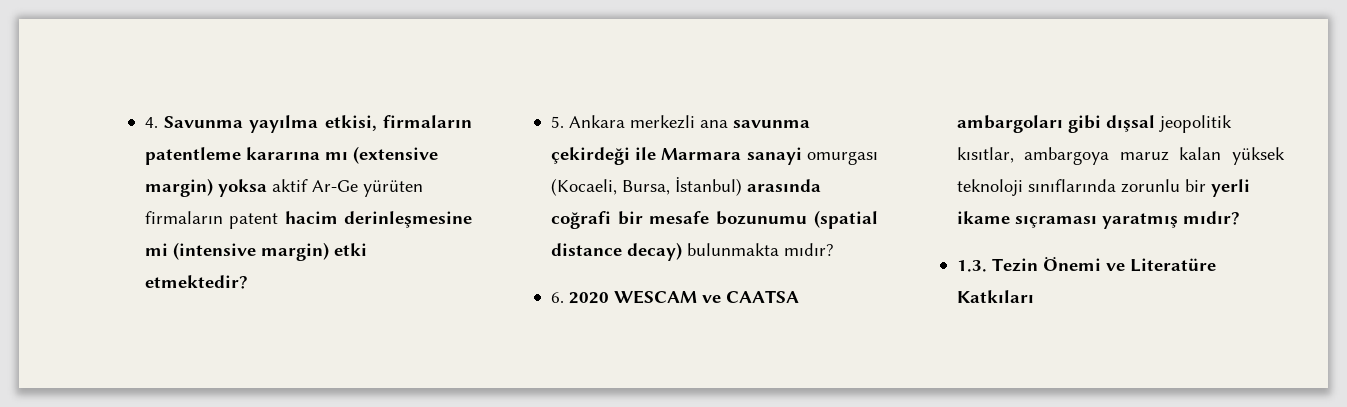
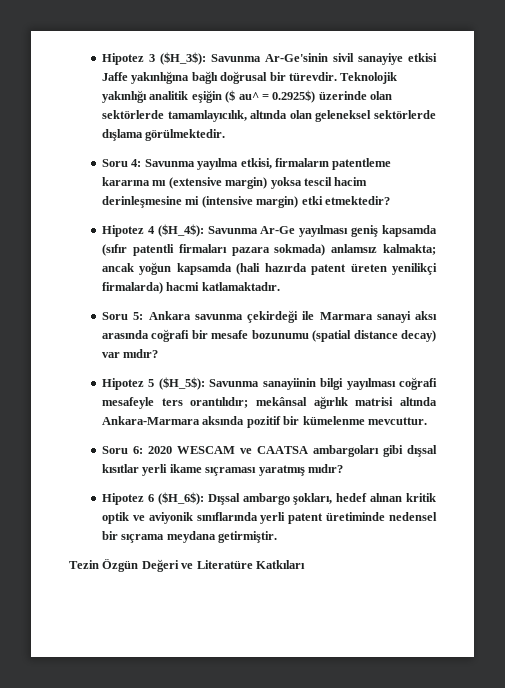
[144,117,158,128] 4. -> [101,52,438,65] [101,71,398,84] [101,90,392,103] [101,110,436,122] [101,129,226,141] [101,159,142,167] Hipotez 3 ($H_3$): Savunma Ar-Ge'sinin sivil sanayiye etkisi Jaffe yakınlığına bağlı doğrusal bir türevdir. Teknolojik yakınlığı analitik eşiğin ($ au^ = 0.2925$) üzerinde olan sektörlerde tamamlayıcılık, altında olan geleneksel sektörlerde dışlama görülmektedir. // Soru 4:
[271,179,423,197] [144,211,279,229] aktif Ar-Ge yürüten firmaların patent -> [303,177,332,186] tescil
[550,115,728,129] 5. Ankara merkezli ana -> [101,224,437,237] [101,244,437,256] [101,262,437,275] [101,282,280,294] [101,311,191,320] Hipotez 4 ($H_4$): Savunma Ar-Ge yayılması geniş kapsamda (sıfır patentli firmaları pazara sokmada) anlamsız kalmakta; ancak yoğun kapsamda (hali hazırda patent üreten yenilikçi firmalarda) hacmi katlamaktadır. // Soru 5: Ankara
[807,151,878,165] [550,177,742,196] omurgası (Kocaeli, Bursa, İstanbul) -> [414,311,437,320] aksı
[686,243,834,256] [550,292,564,303] bulunmakta mıdır? // 6. -> [101,349,159,358] [101,377,437,390] [101,396,437,409] [101,416,427,428] [101,446,143,454] var mıdır? // Hipotez 5 ($H_5$): Savunma sanayiinin bilgi yayılması coğrafi mesafeyle ters orantılıdır; mekânsal ağırlık matrisi altında Ankara-Marmara aksında pozitif bir kümelenme mevcuttur. // Soru 6:
[1158,115,1232,133] [956,147,1285,165] [956,179,1206,196] jeopolitik kısıtlar, ambargoya maruz kalan yüksek teknoloji sınıflarında zorunlu bir -> [101,464,139,473] kısıtlar
[956,257,1101,272] 1.3. Tezin Önemi -> [101,492,436,505] [101,512,437,524] [101,531,278,543] [69,559,179,572] Hipotez 6 ($H_6$): Dışsal ambargo şokları, hedef alınan kritik optik ve aviyonik sınıflarında yerli patent üretiminde nedensel bir sıçrama meydana getirmiştir. // Tezin Özgün Değeri

